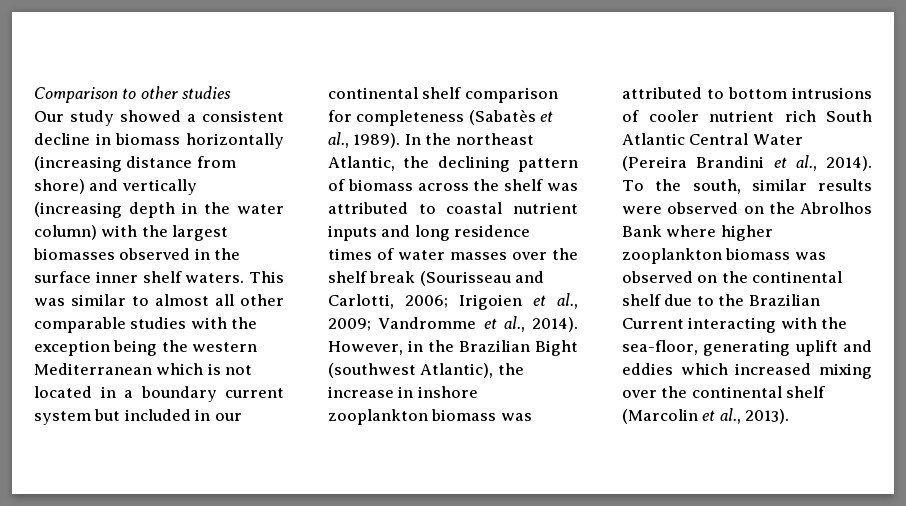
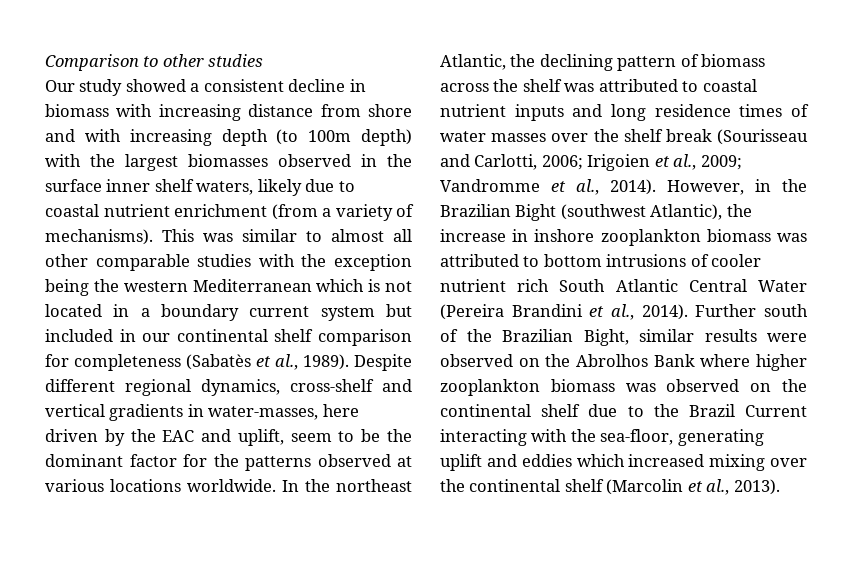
[185,133,284,149] [34,156,236,172] [34,179,197,195] [34,202,284,218] [34,225,97,240] horizontally (increasing distance from shore) and vertically (increasing depth in the water column) -> [116,104,412,121] [45,129,412,146] with increasing distance from shore and with increasing depth (to 100m depth)
[185,273,245,283] waters. -> [196,179,355,196] [45,204,414,221] [45,229,153,245] waters, likely due to coastal nutrient enrichment (from a variety of mechanisms).
(401, 140) none -> [354,354,412,371] [45,379,412,396] [45,404,359,421] [45,429,412,446] [45,454,412,471] [45,479,276,492] Despite different regional dynamics, cross-shelf and vertical gradients in water-masses, here driven by the EAC and uplift, seem to be the dominant factor for the patterns observed at various locations worldwide.
[622,179,741,194] To the south, -> [695,304,808,317] [440,329,629,346] Further south of the Brazilian Bight,
[748,294,820,306] Brazilian -> [688,404,735,417] Brazil

